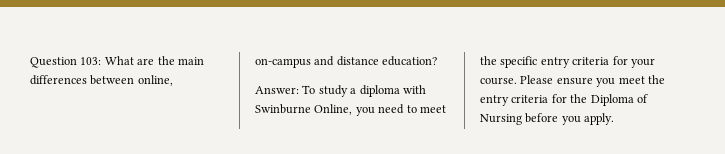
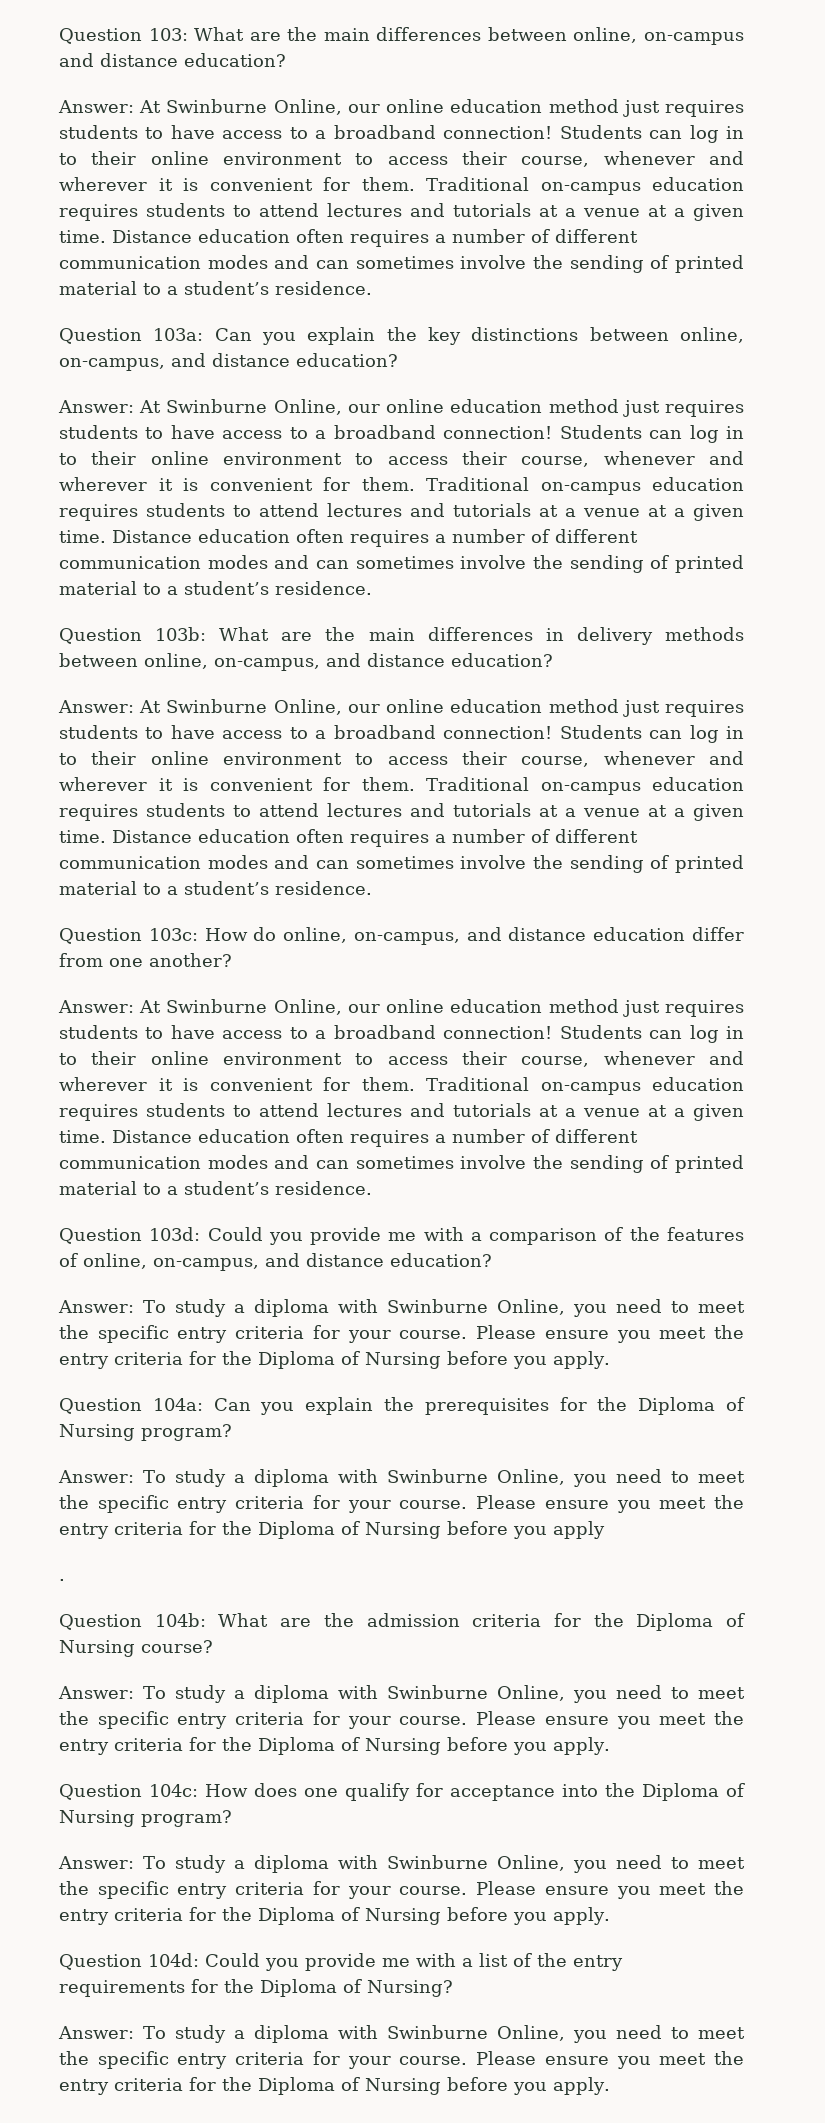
(438, 61) none -> [58,99,744,117] [59,125,745,143] [59,151,744,167] [59,177,744,195] [59,203,744,221] [59,229,638,247] [59,255,744,273] [59,281,372,295] [59,327,744,345] [59,353,398,371] [58,399,744,417] [59,425,745,443] [59,451,744,467] [59,477,744,495] [59,503,744,521] [59,529,638,547] [59,555,744,573] [59,581,372,595] [59,627,744,645] [59,653,553,671] [58,699,744,717] [59,725,745,743] [59,751,744,767] [59,777,744,795] [59,803,744,821] [59,829,638,847] [59,855,744,873] [59,881,372,895] [59,927,744,945] [59,953,232,967] [58,999,744,1017] [59,1025,745,1043] [59,1051,744,1067] [59,1077,744,1095] [59,1103,744,1121] [59,1129,638,1147] [59,1155,744,1173] [59,1181,372,1195] [59,1227,744,1245] [59,1253,492,1271] // Answer: At Swinburne Online, our online education method just requires students to have access to a broadband connection! Students can log in to their online environment to access their course, whenever and wherever it is convenient for them. Traditional on-campus education requires students to attend lectures and tutorials at a venue at a given time. Distance education often requires a number of different communication modes and can sometimes involve the sending of printed material to a student’s residence. // Question 103a: Can you explain the key distinctions between online, on-campus, and distance education? // Answer: At Swinburne Online, our online education method just requires students to have access to a broadband connection! Students can log in to their online environment to access their course, whenever and wherever it is convenient for them. Traditional on-campus education requires students to attend lectures and tutorials at a venue at a given time. Distance education often requires a number of different communication modes and can sometimes involve the sending of printed material to a student’s residence. // Question 103b: What are the main differences in delivery methods between online, on-campus, and distance education? // Answer: At Swinburne Online, our online education method just requires students to have access to a broadband connection! Students can log in to their online environment to access their course, whenever and wherever it is convenient for them. Traditional on-campus education requires students to attend lectures and tutorials at a venue at a given time. Distance education often requires a number of different communication modes and can sometimes involve the sending of printed material to a student’s residence. // Question 103c: How do online, on-campus, and distance education differ from one another? // Answer: At Swinburne Online, our online education method just requires students to have access to a broadband connection! Students can log in to their online environment to access their course, whenever and wherever it is convenient for them. Traditional on-campus education requires students to attend lectures and tutorials at a venue at a given time. Distance education often requires a number of different communication modes and can sometimes involve the sending of printed material to a student’s residence. // Question 103d: Could you provide me with a comparison of the features of online, on-campus, and distance education?
(615, 119) none -> [59,1397,745,1415] [59,1424,232,1441] [58,1469,746,1487] [59,1495,745,1513] [59,1521,605,1539] [59,1579,65,1581] [59,1613,745,1631] [59,1640,213,1657] [58,1685,746,1703] [59,1711,745,1729] [59,1737,610,1755] [59,1783,745,1801] [59,1810,232,1827] [58,1855,746,1873] [59,1881,745,1899] [59,1907,610,1925] [59,1953,623,1971] [59,1979,453,1997] [58,2025,746,2043] [59,2051,745,2069] [59,2077,610,2095] // Question 104a: Can you explain the prerequisites for the Diploma of Nursing program? // Answer: To study a diploma with Swinburne Online, you need to meet the specific entry criteria for your course. Please ensure you meet the entry criteria for the Diploma of Nursing before you apply // . // Question 104b: What are the admission criteria for the Diploma of Nursing course? // Answer: To study a diploma with Swinburne Online, you need to meet the specific entry criteria for your course. Please ensure you meet the entry criteria for the Diploma of Nursing before you apply. // Question 104c: How does one qualify for acceptance into the Diploma of Nursing program? // Answer: To study a diploma with Swinburne Online, you need to meet the specific entry criteria for your course. Please ensure you meet the entry criteria for the Diploma of Nursing before you apply. // Question 104d: Could you provide me with a list of the entry requirements for the Diploma of Nursing? // Answer: To study a diploma with Swinburne Online, you need to meet the specific entry criteria for your course. Please ensure you meet the entry criteria for the Diploma of Nursing before you apply.

